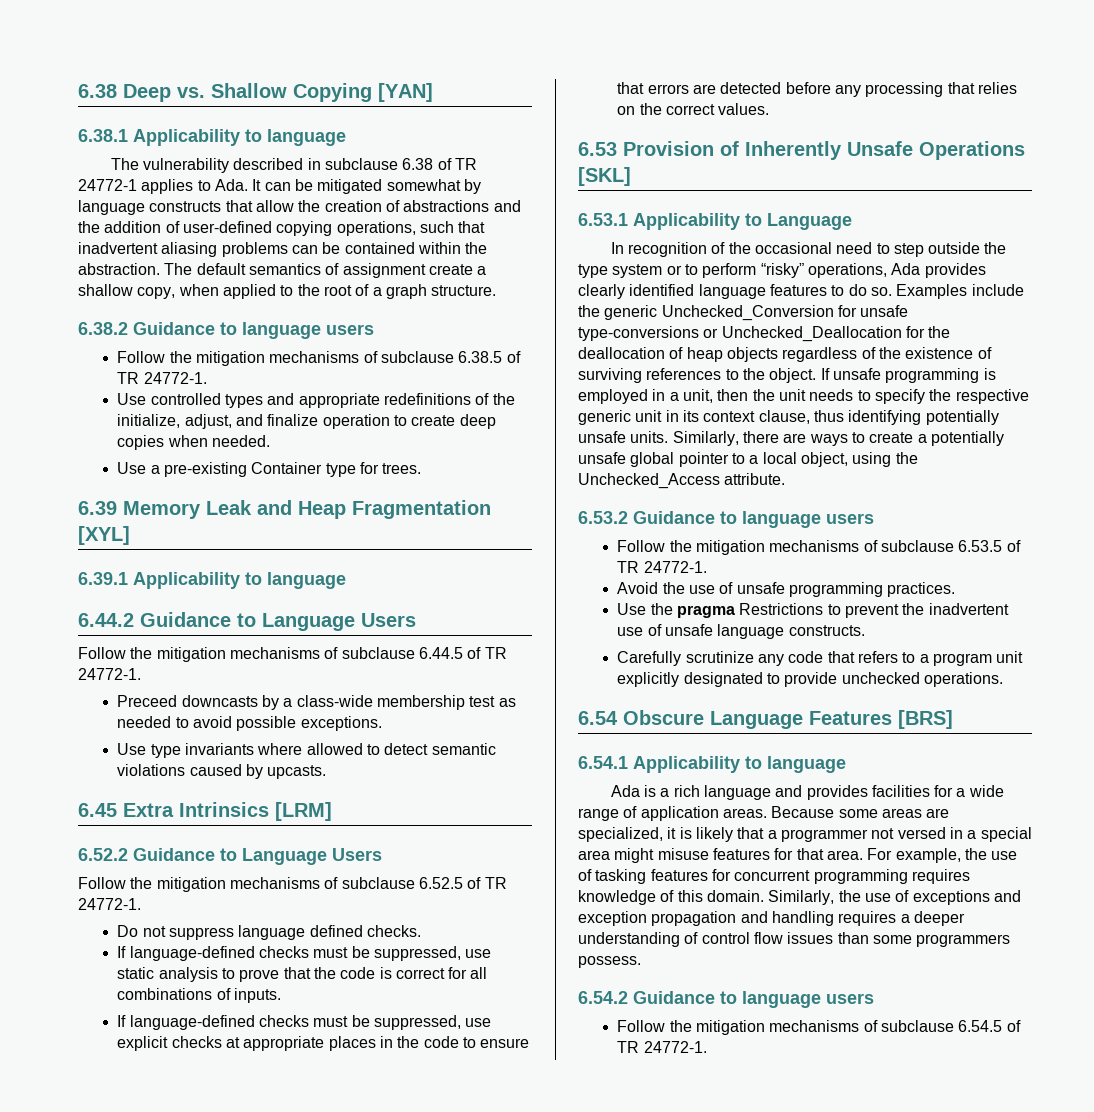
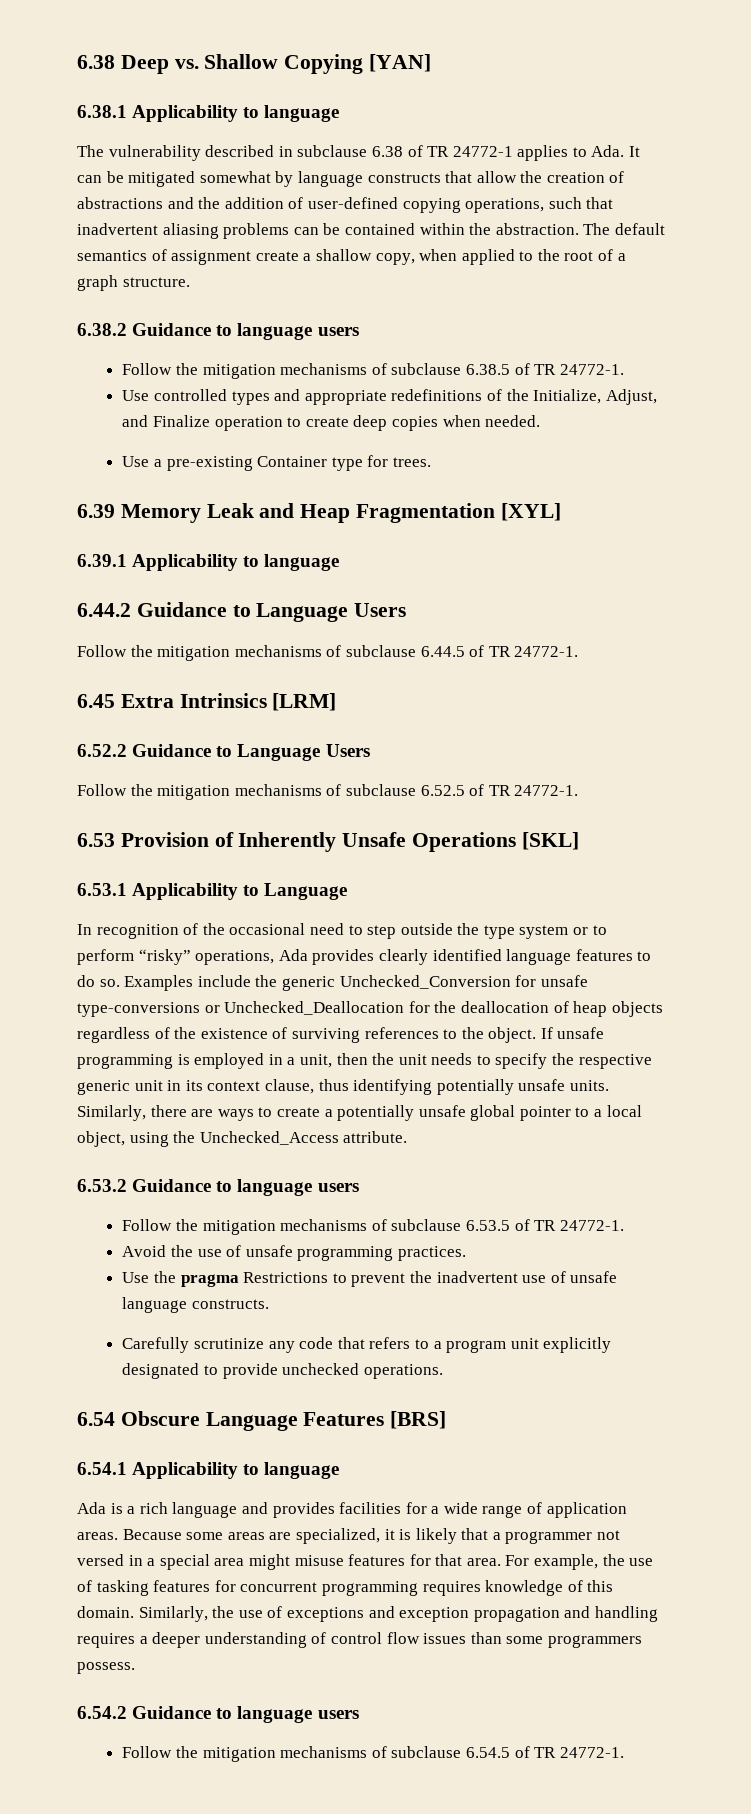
[117,414,319,429] initialize, adjust, and finalize -> [533,389,657,405] [122,415,211,427] Initialize, Adjust, and Finalize
[117,695,516,710] [117,716,382,731] [117,743,496,758] [117,764,327,779] // Preceed downcasts by a class-wide membership test as needed to avoid possible exceptions. // Use type invariants where allowed to detect semantic violations caused by upcasts. -> (579, 651) none
[117,925,421,940] [117,946,492,961] [117,967,488,982] [117,988,281,1003] [117,1015,492,1030] [117,1036,530,1051] [617,82,1017,97] [617,103,770,115] // Do not suppress language defined checks. // If language-defined checks must be suppressed, use static analysis to prove that the code is correct for all combinations of inputs. // If language-defined checks must be suppressed, use explicit checks at appropriate places in the code to ensure that errors are detected before any processing that relies on the correct values. -> (579, 790) none

